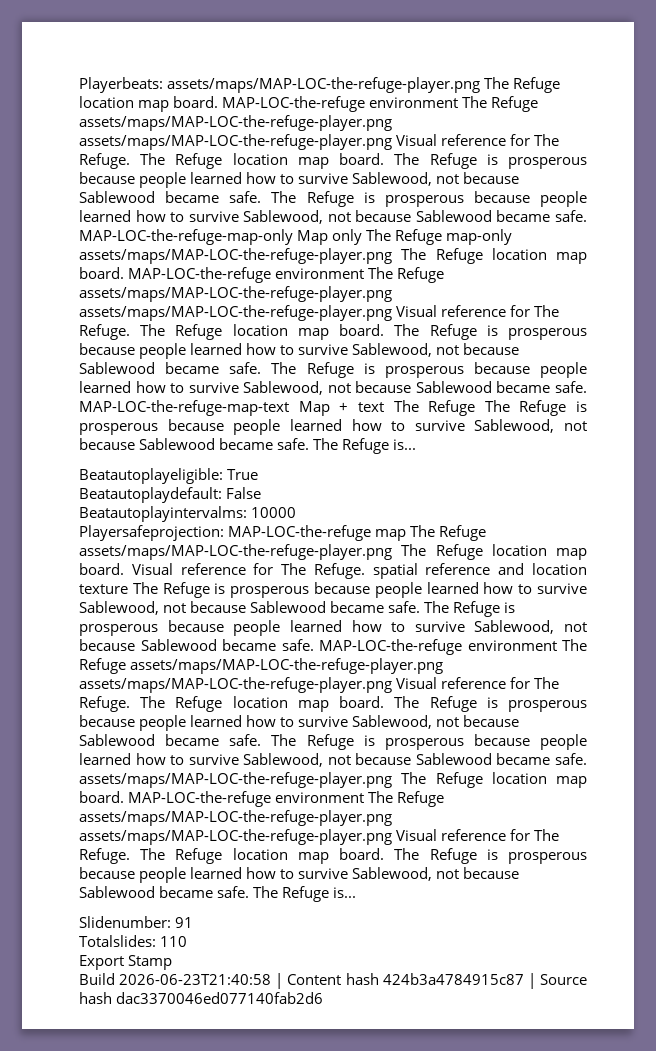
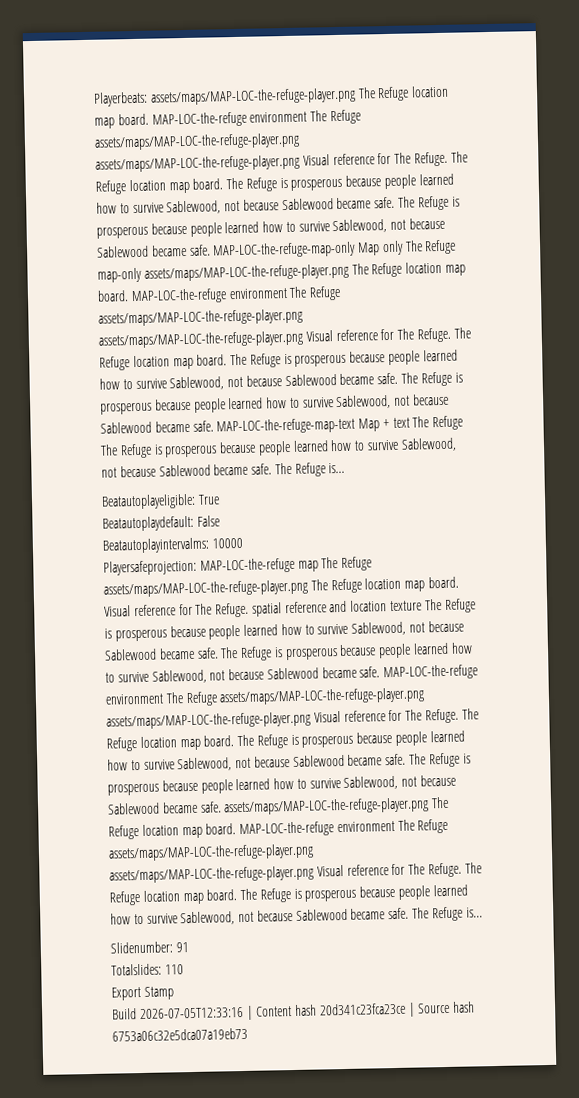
[119,974,272,985] 2026-06-23T21:40:58 -> [139,1007,244,1020] 2026-07-05T12:33:16
[382,973,524,985] 424b3a4784915c87 -> [318,1002,406,1016] 20d341c23fca23ce
[116,992,324,1004] dac3370046ed077140fab2d6 -> [112,1027,248,1042] 6753a06c32e5dca07a19eb73

